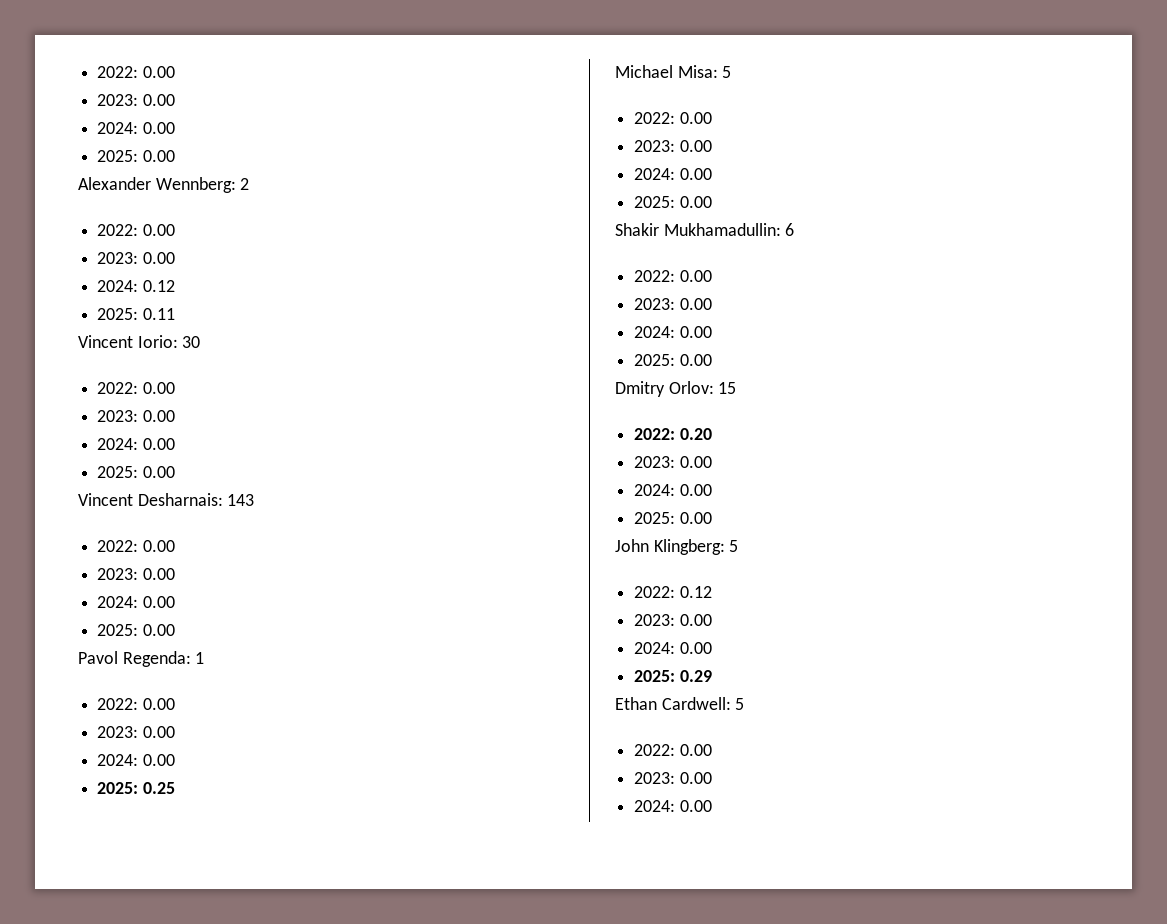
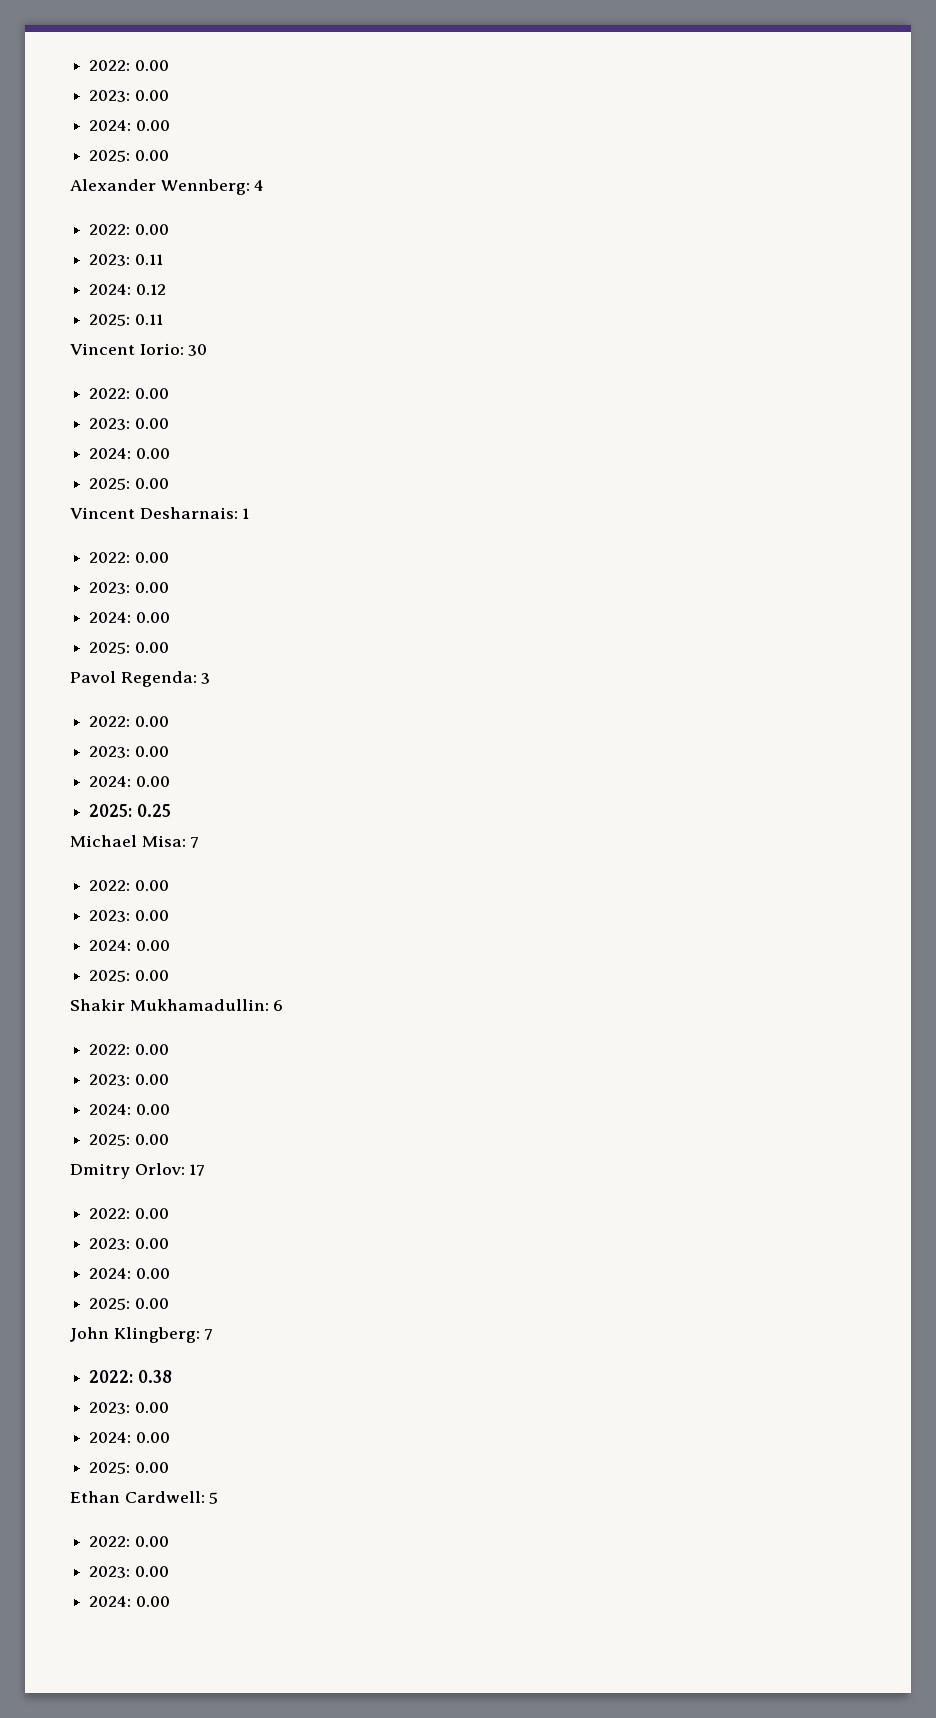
[240,178,250,190] [97,224,175,236] [97,252,175,264] 2 // 2022: 0.00 // 2023: 0.00 -> [254,180,265,191] [89,224,169,235] [89,254,163,266] 4 // 2022: 0.00 // 2023: 0.11
[227,494,255,506] 143 -> [242,508,250,519] 1
[195,652,205,664] 1 -> [201,673,211,684] 3
[722,66,732,78] 5 -> [190,837,200,848] 7
[718,382,737,394] [634,428,712,440] 15 // 2022: 0.20 -> [189,1164,206,1176] [89,1208,169,1219] 17 // 2022: 0.00
[729,540,739,552] [634,586,712,598] [634,614,712,626] [634,642,712,654] [634,670,712,682] 5 // 2022: 0.12 // 2023: 0.00 // 2024: 0.00 // 2025: 0.29 -> [204,1329,214,1340] [89,1370,172,1383] [89,1402,169,1414] [89,1432,170,1443] [89,1462,169,1474] 7 // 2022: 0.38 // 2023: 0.00 // 2024: 0.00 // 2025: 0.00

